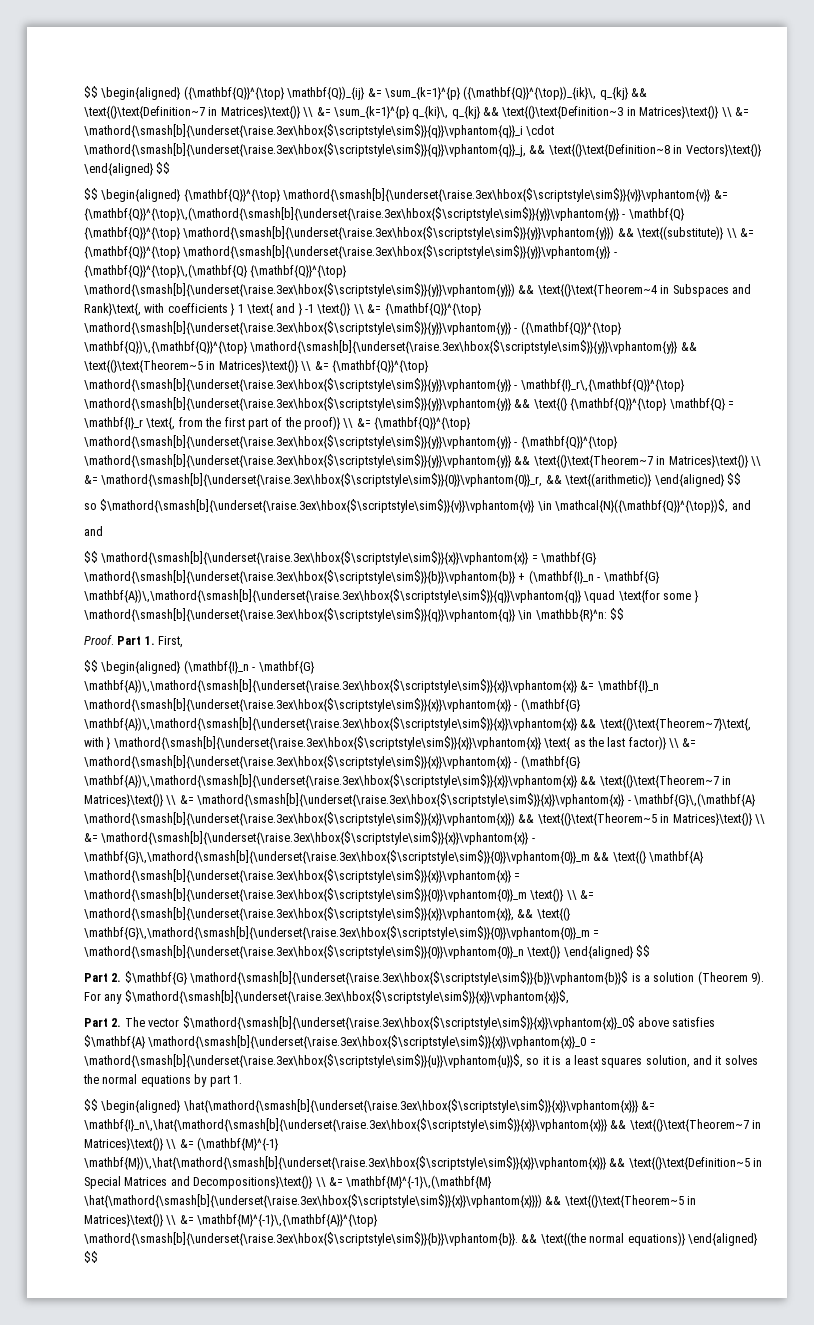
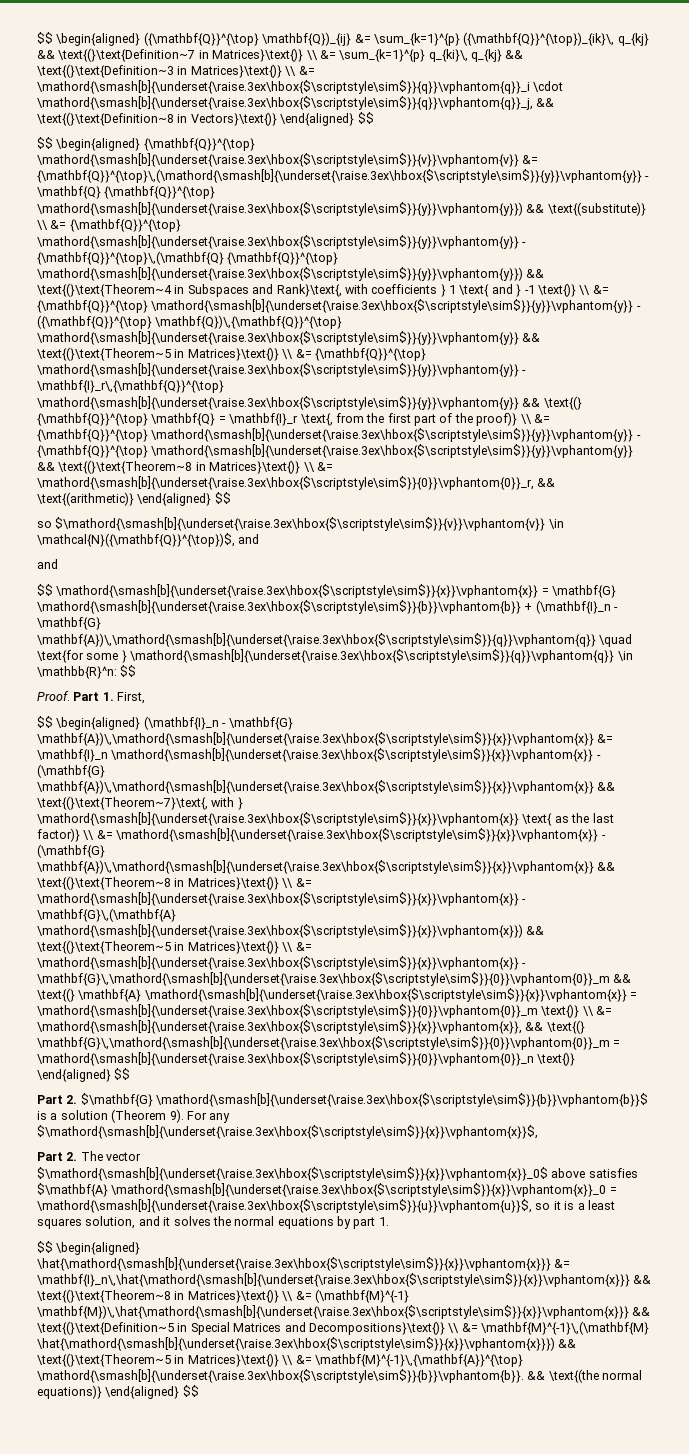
[533,454,653,468] \text{(}\text{Theorem~7 -> [58,460,193,474] \text{(}\text{Theorem~8
[599,774,719,788] \text{(}\text{Theorem~7 -> [37,876,171,890] \text{(}\text{Theorem~8
[629,1118,749,1132] \text{(}\text{Theorem~7 -> [37,1289,171,1303] \text{(}\text{Theorem~8

